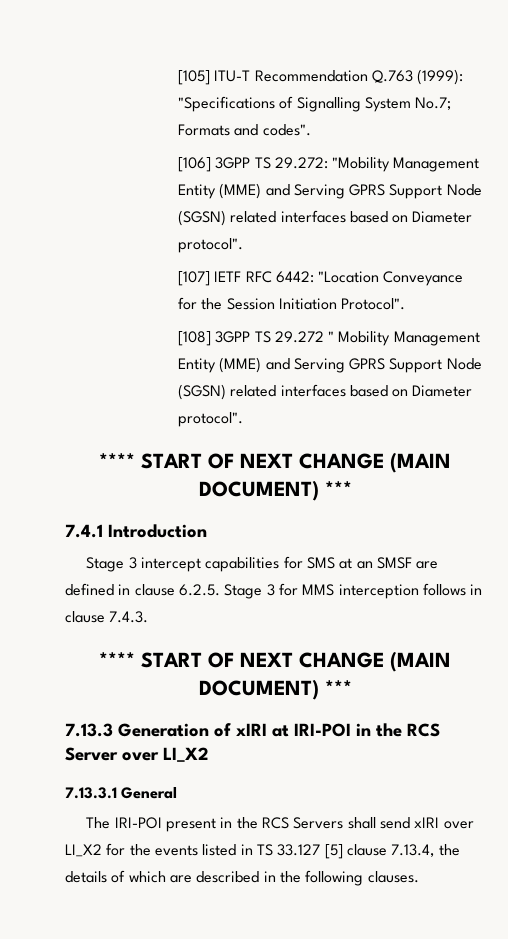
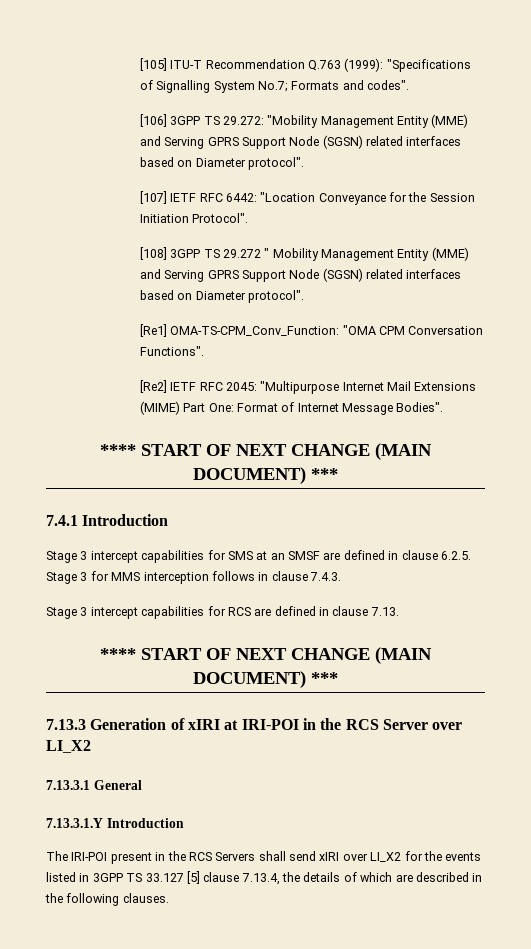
(243, 419) none -> [139,324,484,337] [139,346,204,356] [139,380,477,394] [139,401,444,415] // [Re1] OMA-TS-CPM_Conv_Function: "OMA CPM Conversation Functions". // [Re2] IETF RFC 2045: "Multipurpose Internet Mail Extensions (MIME) Part One: Format of Internet Message Bodies".
(149, 617) none -> [46,606,399,619] // Stage 3 intercept capabilities for RCS are defined in clause 7.13.
(178, 793) none -> [46,818,184,828] // 7.13.3.1.Y Introduction
(253, 849) none -> [92,873,123,882] 3GPP

